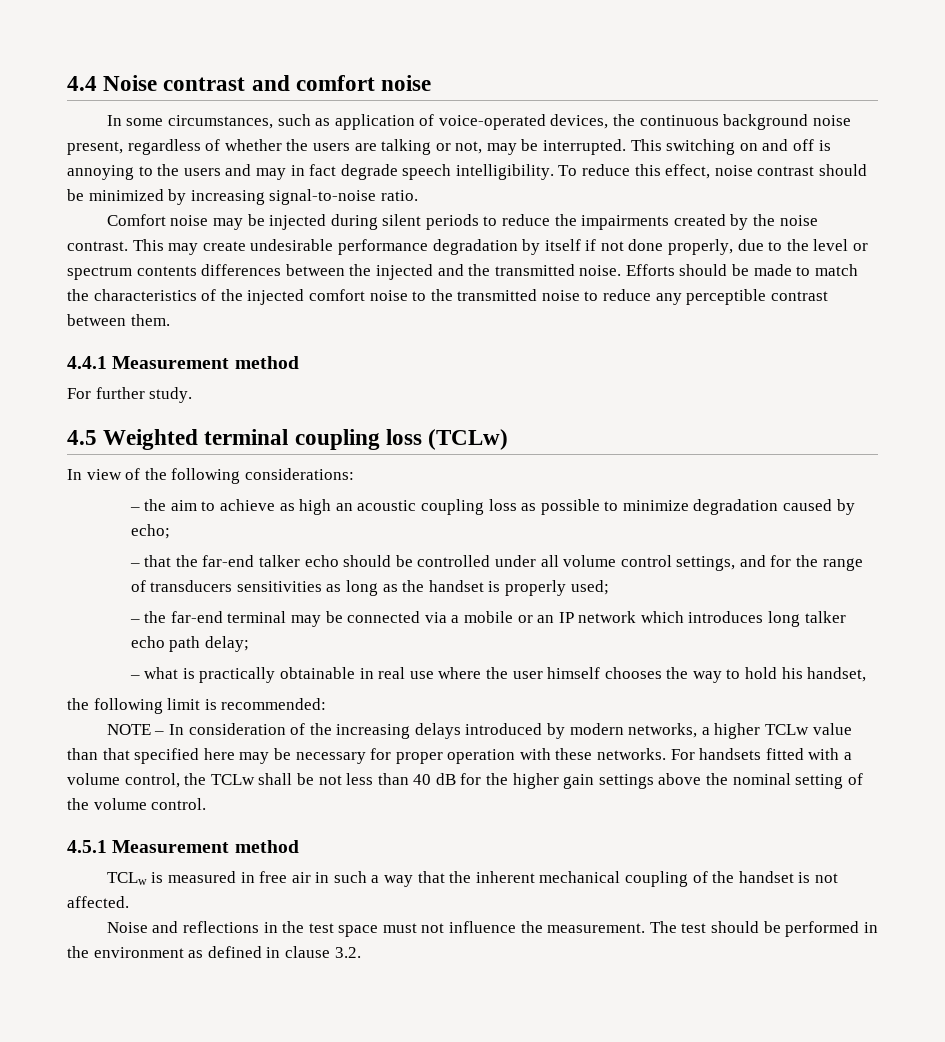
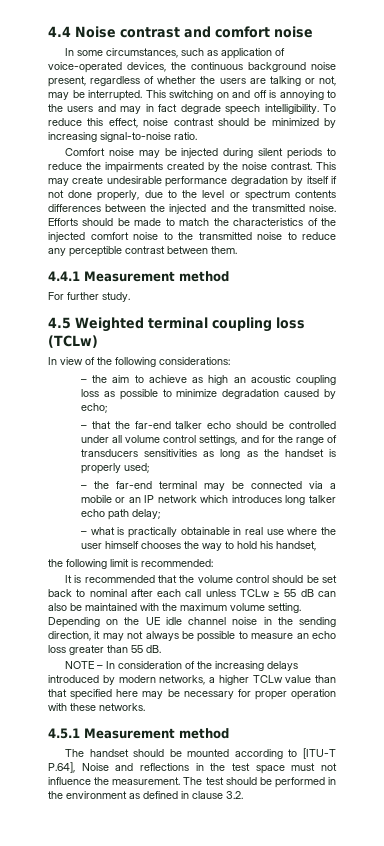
(327, 704) none -> [64,575,337,583] [48,589,336,597] [48,603,301,613] [48,617,337,628] [48,631,336,642] [48,645,161,655] // It is recommended that the volume control should be set back to nominal after each call unless TCLw ≥ 55 dB can also be maintained with the maximum volume setting. Depending on the UE idle channel noise in the sending direction, it may not always be possible to measure an echo loss greater than 55 dB.
[670,748,853,760] [67,773,863,789] [67,798,207,810] [67,840,299,853] [106,871,838,887] [67,896,129,908] For handsets fitted with a volume control, the TCLw shall be not less than 40 dB for the higher gain settings above the nominal setting of the volume control. // 4.5.1 Measurement method // TCLw is measured in free air in such a way that the inherent mechanical coupling of the handset is not affected. // -> [48,728,229,739] [64,748,337,759] [48,762,75,773] // 4.5.1 Measurement method // The handset should be mounted according to [ITU-T P.64],

